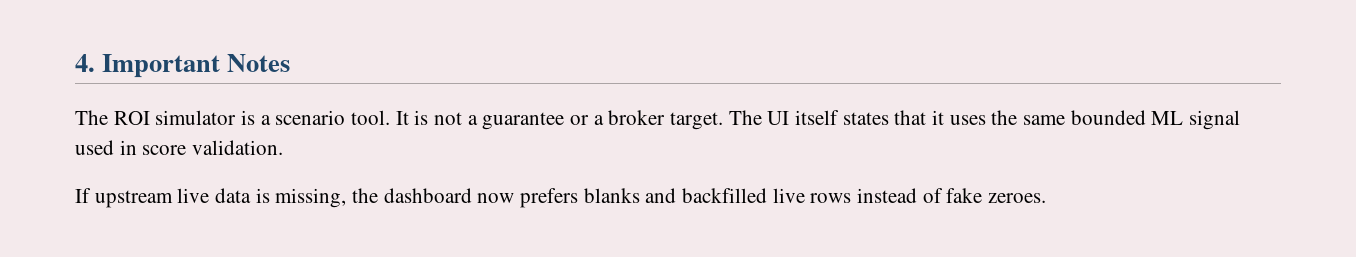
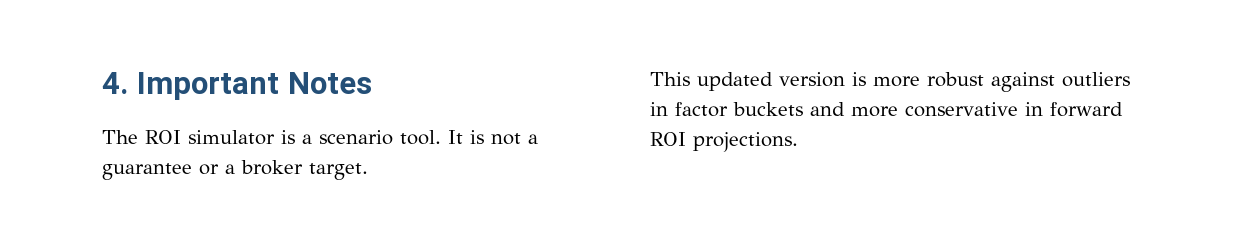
[728,110,1241,130] [75,140,284,155] [75,188,1047,208] The UI itself states that it uses the same bounded ML signal used in score validation. // If upstream live data is missing, the dashboard now prefers blanks and backfilled live rows instead of fake zeroes. -> [650,72,1130,92] [650,102,1123,117] [650,132,798,152] // This updated version is more robust against outliers in factor buckets and more conservative in forward ROI projections.

